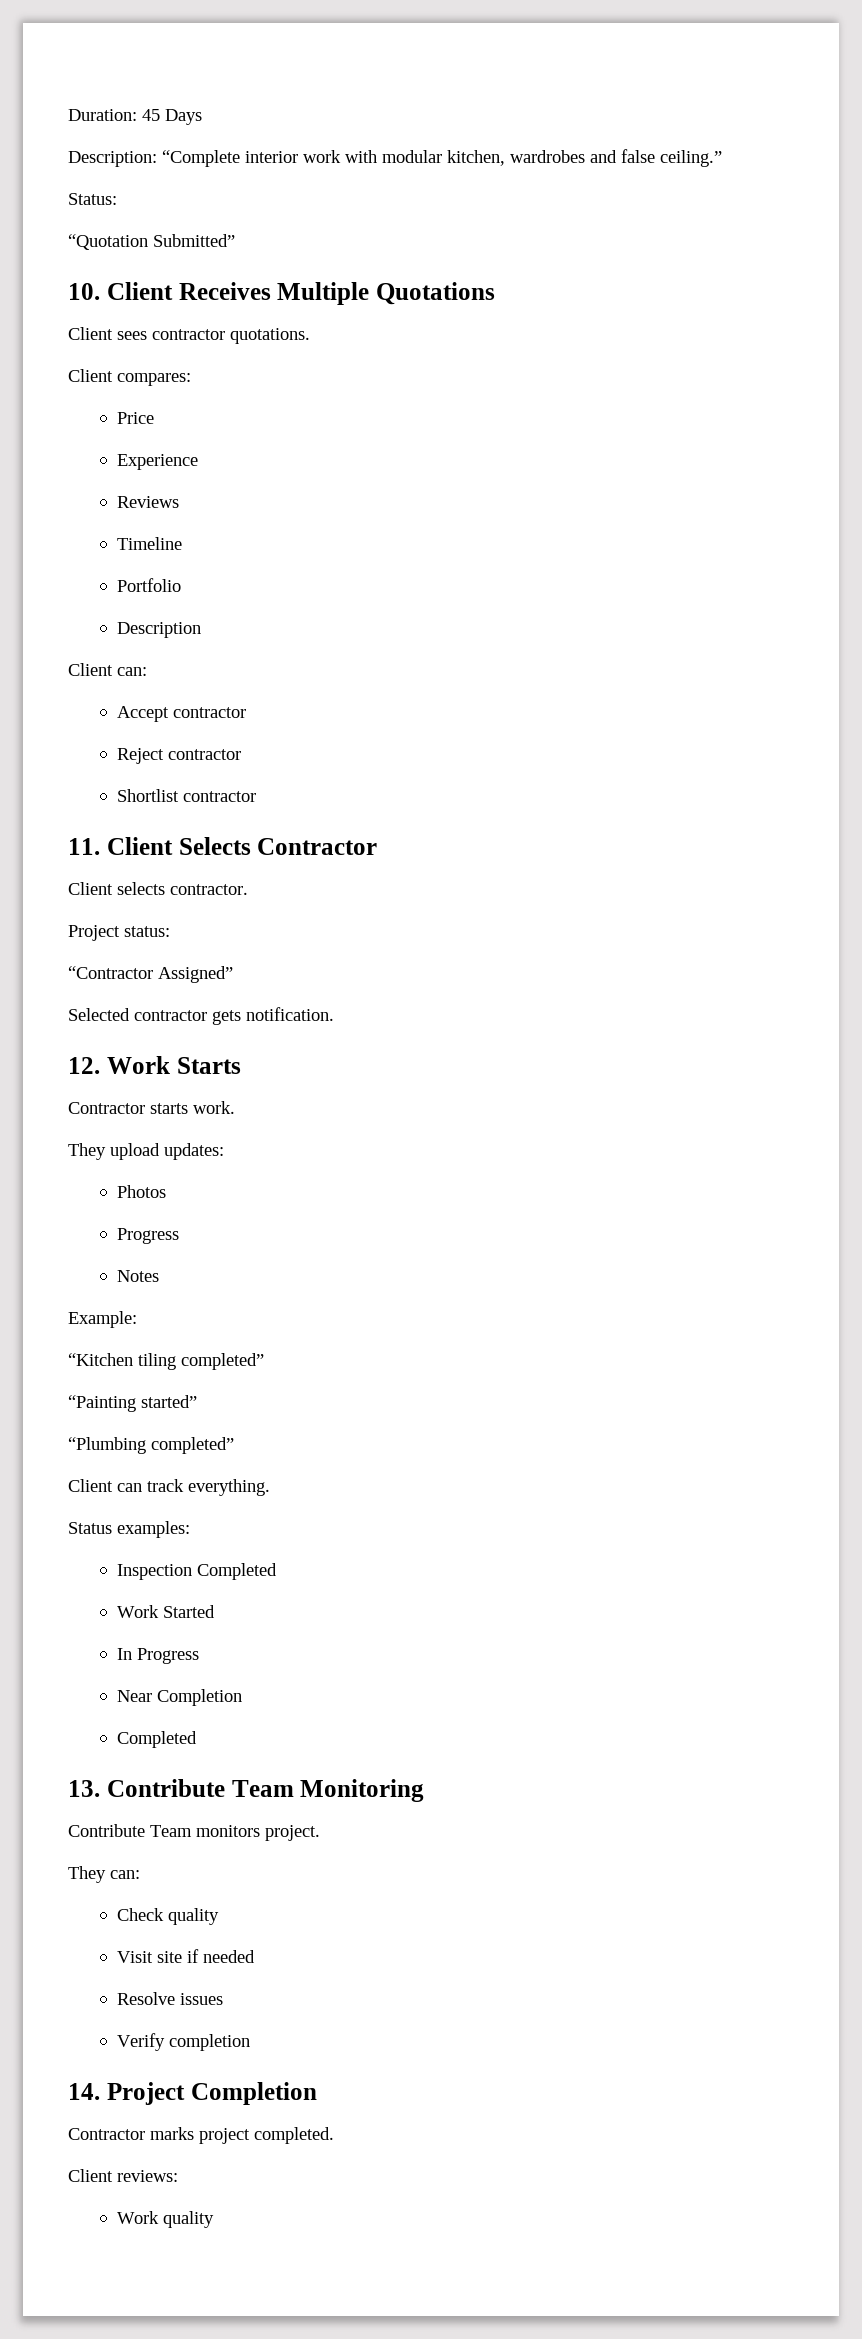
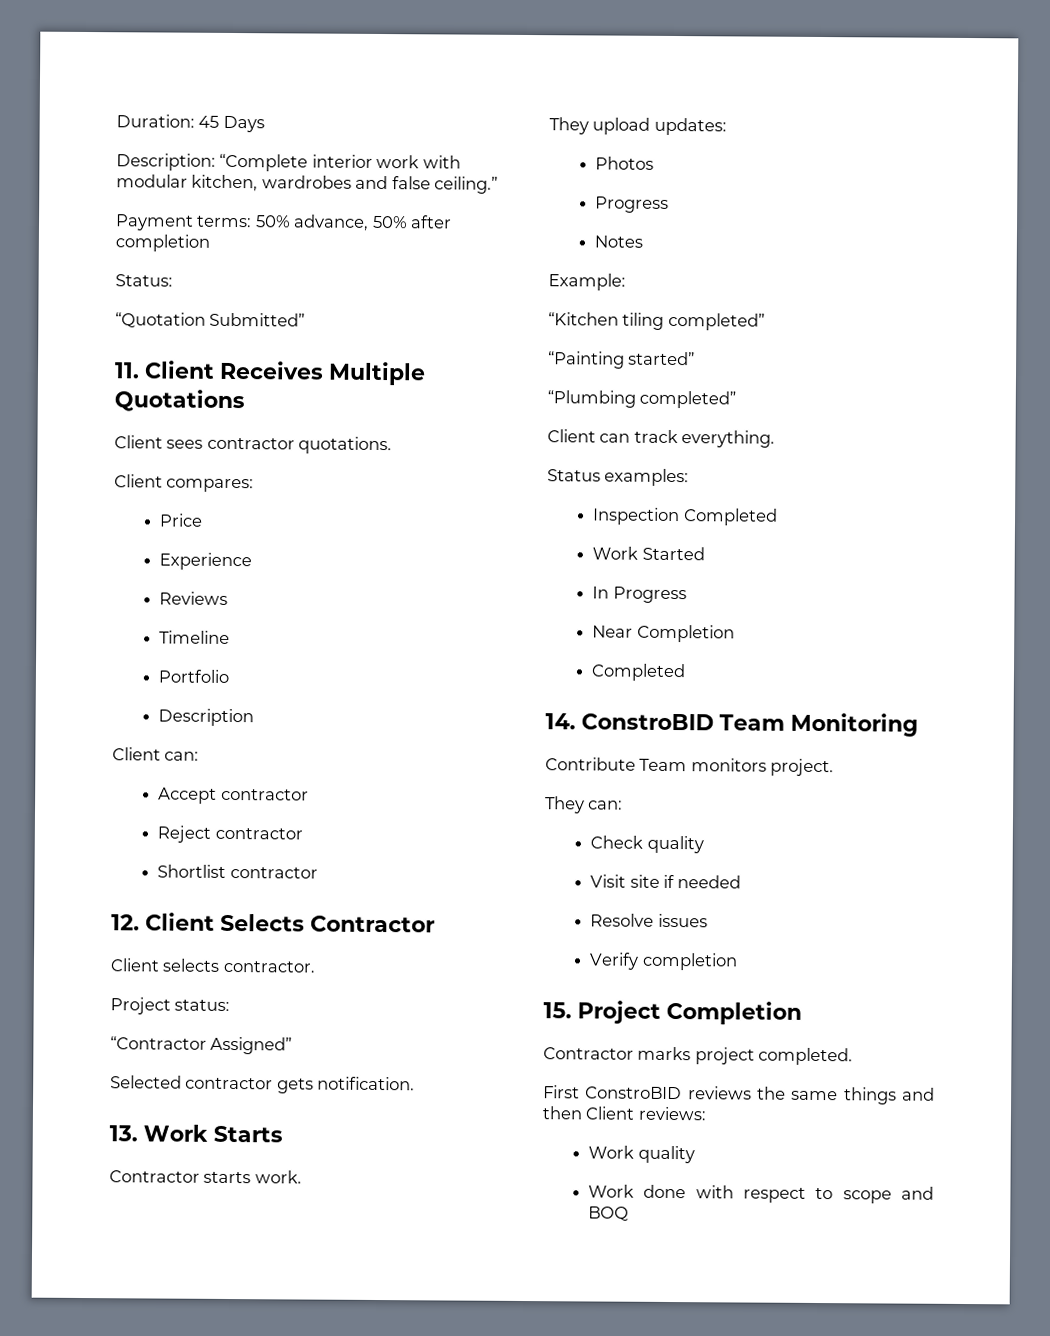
(722, 158) none -> [115,214,453,231] [115,234,210,252] // Payment terms: 50% advance, 50% after completion
[68,283,100,300] 10. -> [114,362,140,379] 11.
[68,838,100,855] 11. -> [111,914,140,931] 12.
[68,1057,100,1074] 12. -> [109,1125,138,1142] 13.
[68,1779,225,1797] 13. Contribute -> [545,713,714,731] 14. ConstroBID
[68,2083,100,2100] 14. -> [543,1002,572,1019] 15.
[68,2169,178,2182] [117,2211,215,2228] Client reviews: // Work quality -> [543,1085,935,1105] [542,1106,707,1121] [588,1145,695,1164] [588,1184,934,1204] [588,1206,630,1221] First ConstroBID reviews the same things and then Client reviews: // Work quality // Work done with respect to scope and BOQ

